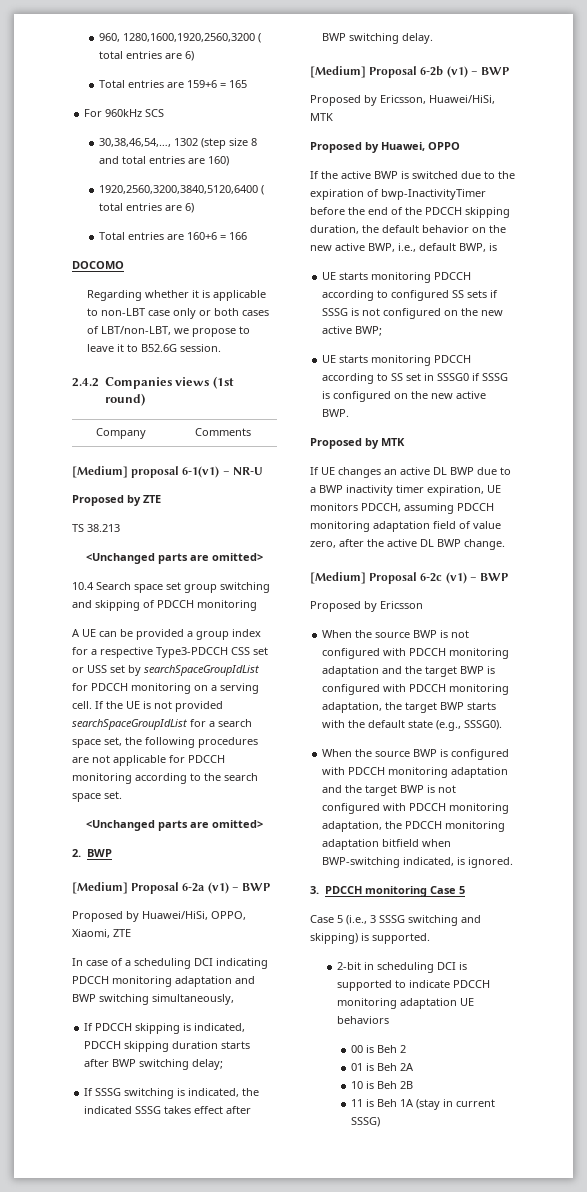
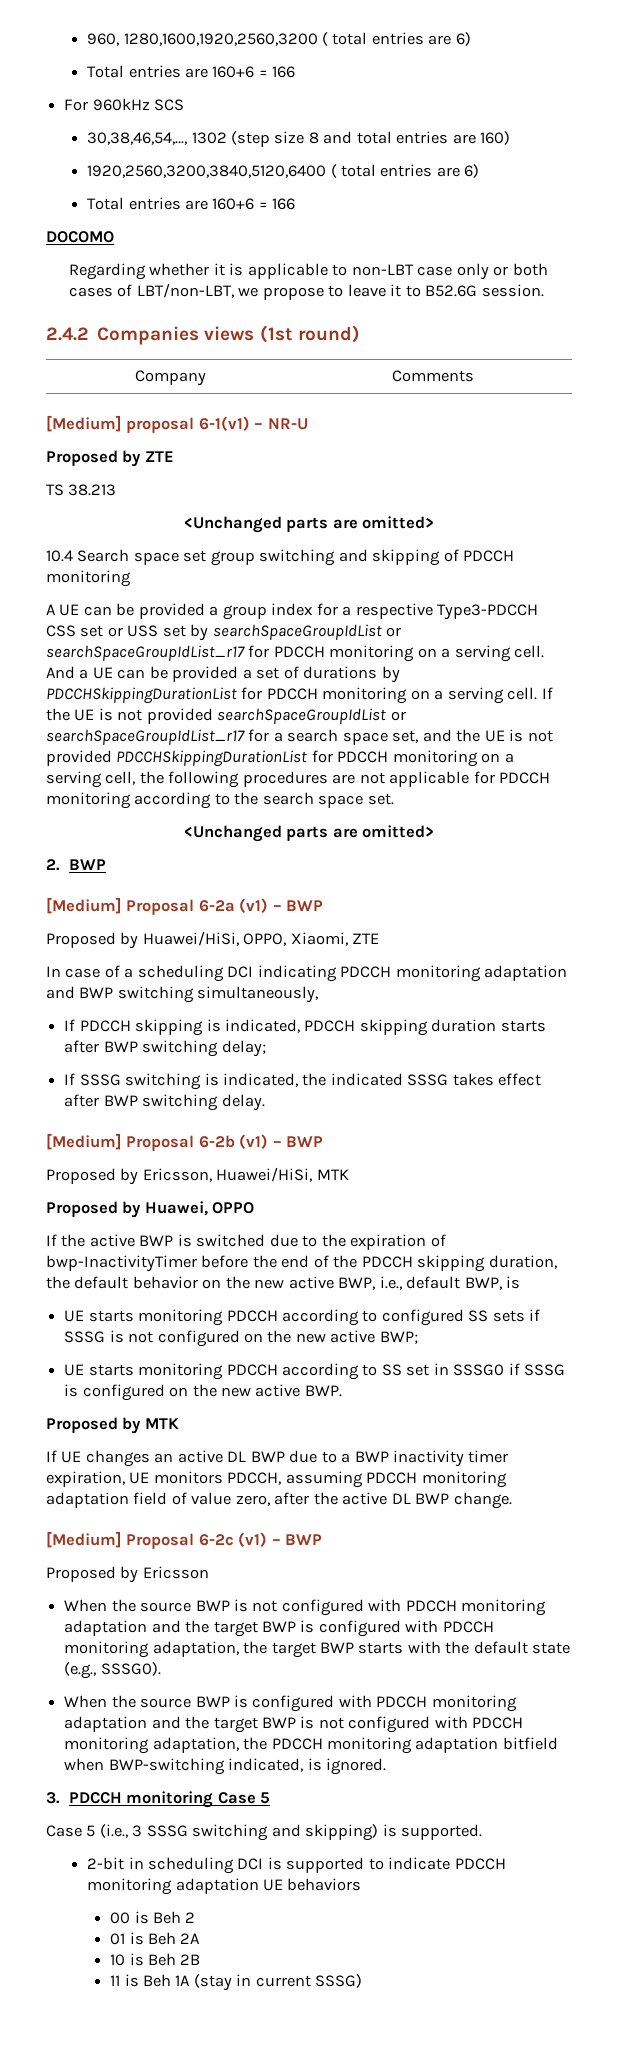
[186,80,247,88] 159+6 = 165 -> [212,66,296,78] 160+6 = 166
(259, 670) none -> [386,627,402,637] [46,645,545,662] [46,666,400,683] [46,687,237,704] or searchSpaceGroupIdList_r17 for PDCCH monitoring on a serving cell. And a UE can be provided a set of durations by PDCCHSkippingDurationList
(187, 724) none -> [390,711,406,721] [46,729,245,745] or searchSpaceGroupIdList_r17
(122, 741) none -> [422,729,553,742] [46,750,514,767] [46,771,136,788] and the UE is not provided PDCCHSkippingDurationList for PDCCH monitoring on a serving cell,

